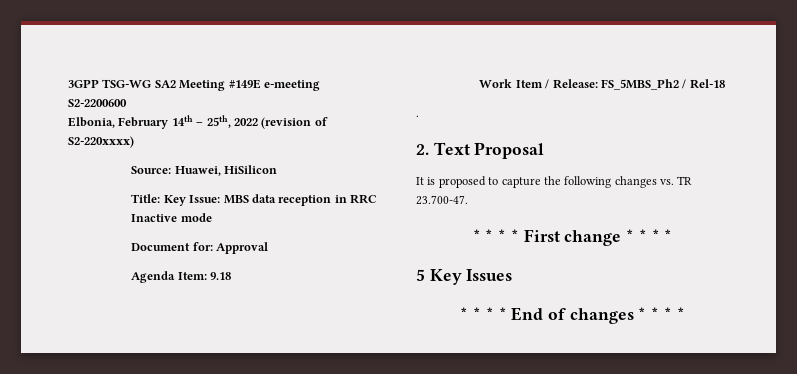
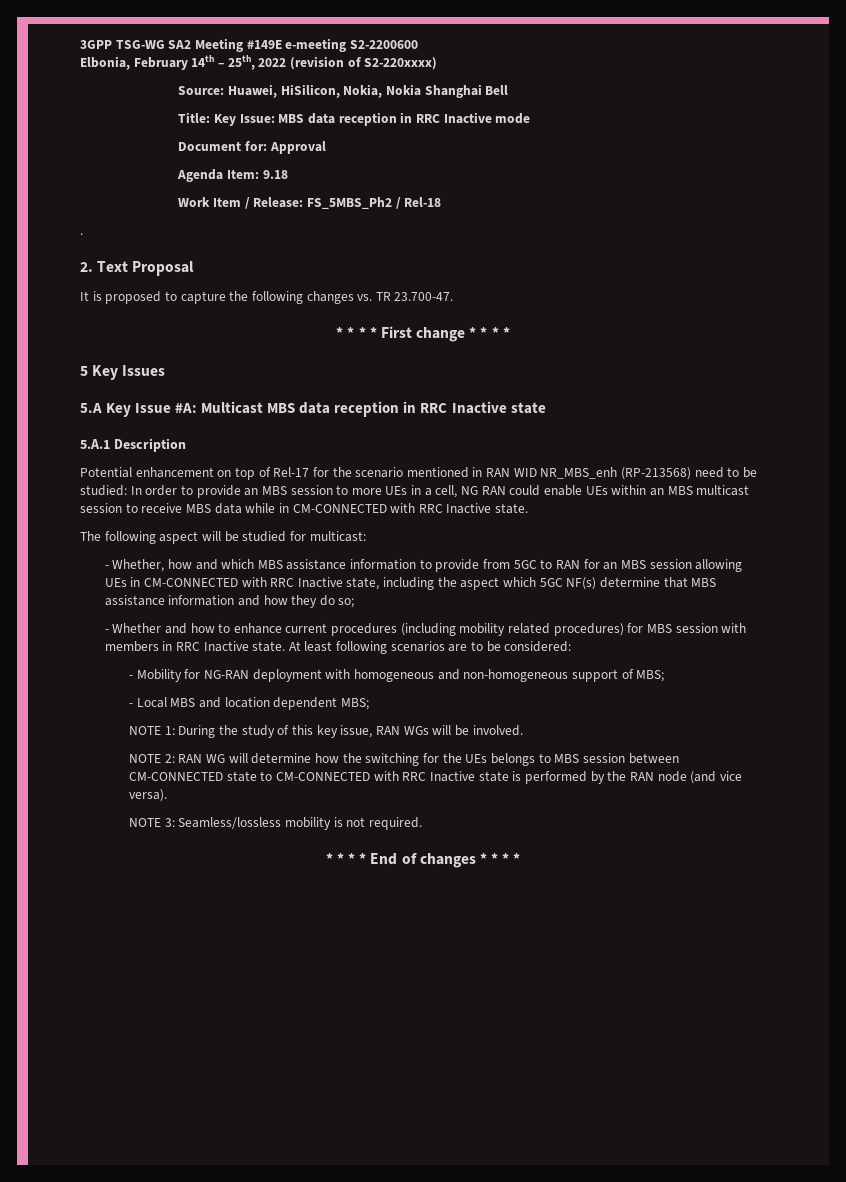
[224,165,278,174] HiSilicon -> [280,84,509,98] HiSilicon, Nokia, Nokia Shanghai Bell
(513, 275) none -> [80,401,546,417] [80,438,186,452] [80,467,757,480] [80,485,750,498] [80,503,529,514] [80,531,366,544] [104,559,743,572] [104,577,717,590] [104,595,355,608] [104,623,747,636] [104,641,572,654] [129,669,665,682] [129,697,370,710] [129,725,523,738] [129,753,679,766] [129,771,742,784] [129,789,168,802] [129,817,423,830] // 5.A Key Issue #A: Multicast MBS data reception in RRC Inactive state // 5.A.1 Description // Potential enhancement on top of Rel-17 for the scenario mentioned in RAN WID NR_MBS_enh (RP-213568) need to be studied: In order to provide an MBS session to more UEs in a cell, NG RAN could enable UEs within an MBS multicast session to receive MBS data while in CM-CONNECTED with RRC Inactive state. // The following aspect will be studied for multicast: // - Whether, how and which MBS assistance information to provide from 5GC to RAN for an MBS session allowing UEs in CM-CONNECTED with RRC Inactive state, including the aspect which 5GC NF(s) determine that MBS assistance information and how they do so; // - Whether and how to enhance current procedures (including mobility related procedures) for MBS session with members in RRC Inactive state. At least following scenarios are to be considered: // - Mobility for NG-RAN deployment with homogeneous and non-homogeneous support of MBS; // - Local MBS and location dependent MBS; // NOTE 1: During the study of this key issue, RAN WGs will be involved. // NOTE 2: RAN WG will determine how the switching for the UEs belongs to MBS session between CM-CONNECTED state to CM-CONNECTED with RRC Inactive state is performed by the RAN node (and vice versa). // NOTE 3: Seamless/lossless mobility is not required.

